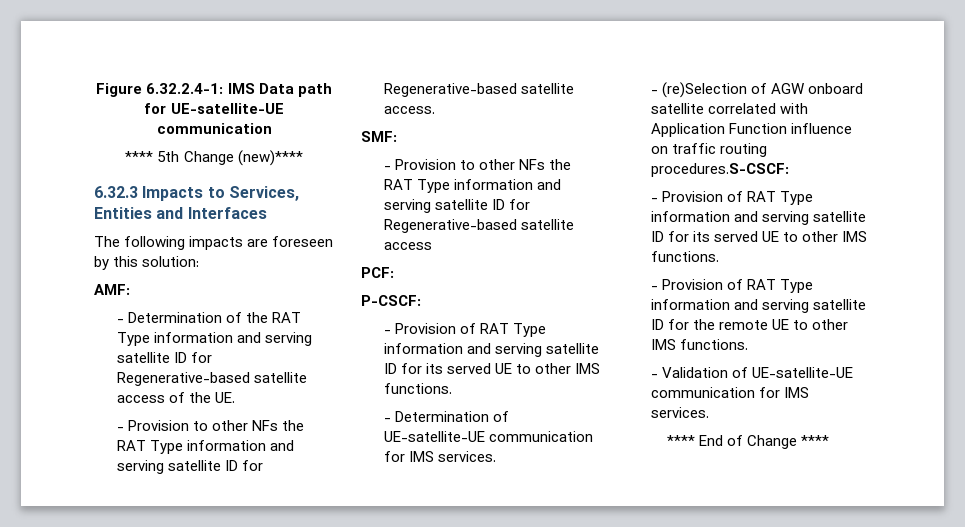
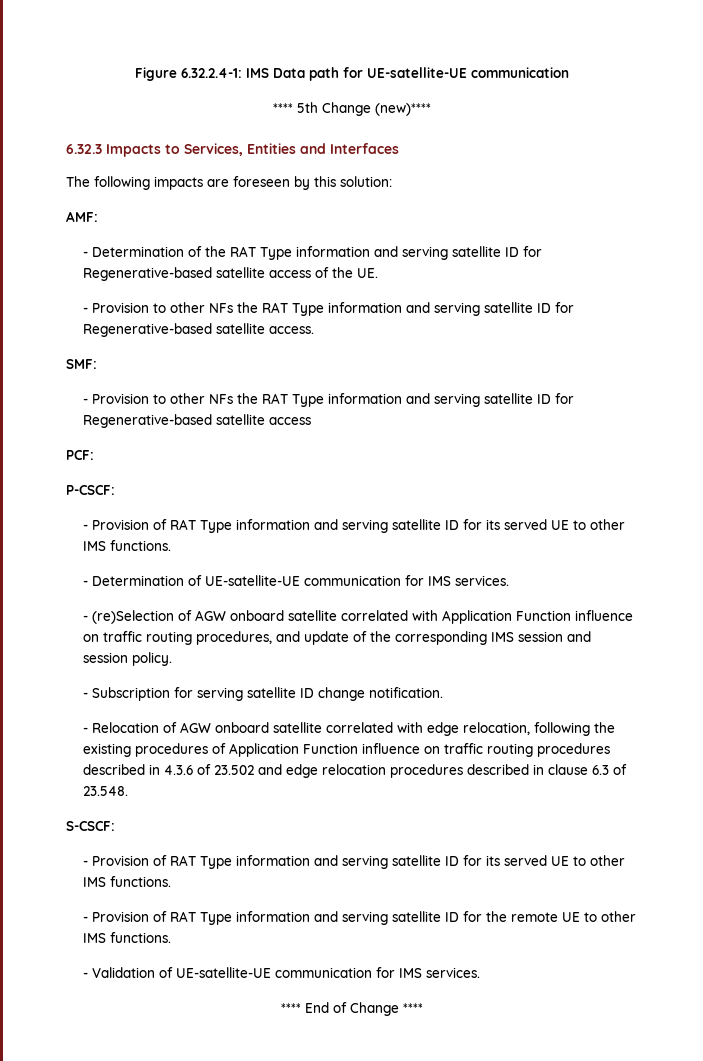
[650,163,789,177] procedures.S-CSCF: -> [195,631,591,645] [82,652,172,666] [82,687,443,701] [82,722,615,736] [82,743,610,757] [82,764,627,778] [82,786,128,796] [66,821,115,831] procedures, and update of the corresponding IMS session and session policy. // - Subscription for serving satellite ID change notification. // - Relocation of AGW onboard satellite correlated with edge relocation, following the existing procedures of Application Function influence on traffic routing procedures described in 4.3.6 of 23.502 and edge relocation procedures described in clause 6.3 of 23.548. // S-CSCF:

